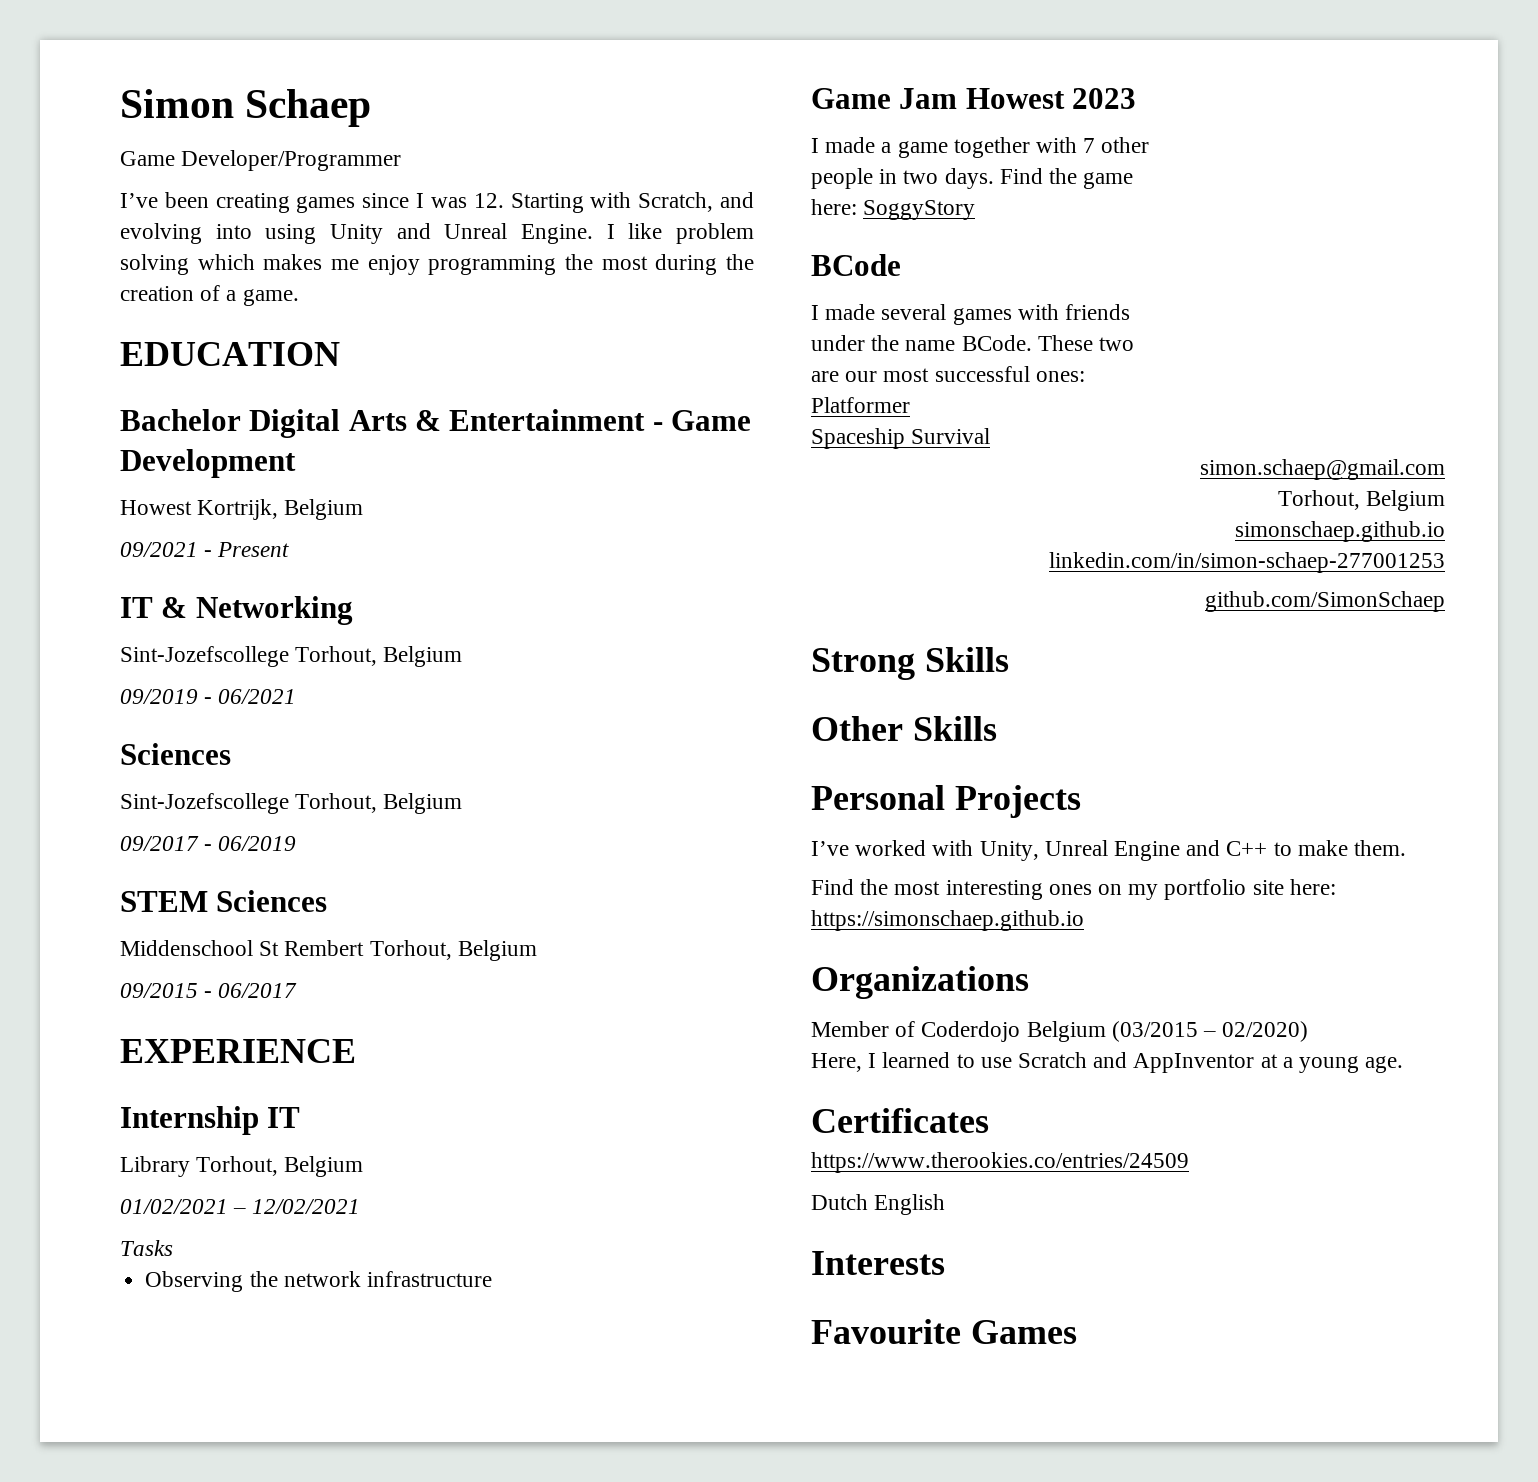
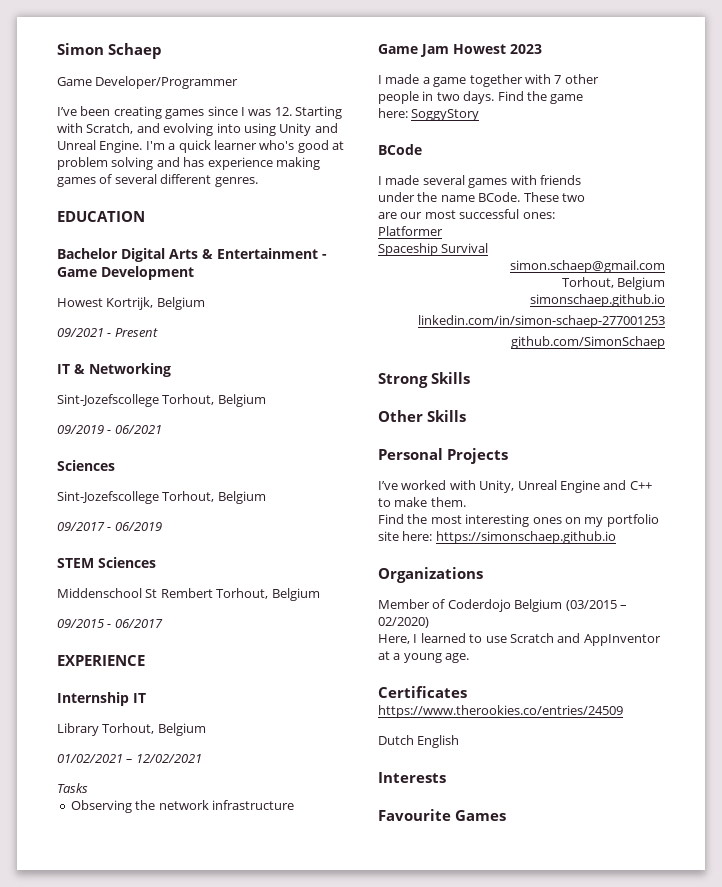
[606,223,755,244] [120,254,754,275] [120,285,299,306] I like problem solving which makes me enjoy programming the most during the creation of a game. -> [145,140,344,153] [57,157,320,170] [57,174,258,187] I'm a quick learner who's good at problem solving and has experience making games of several different genres.

